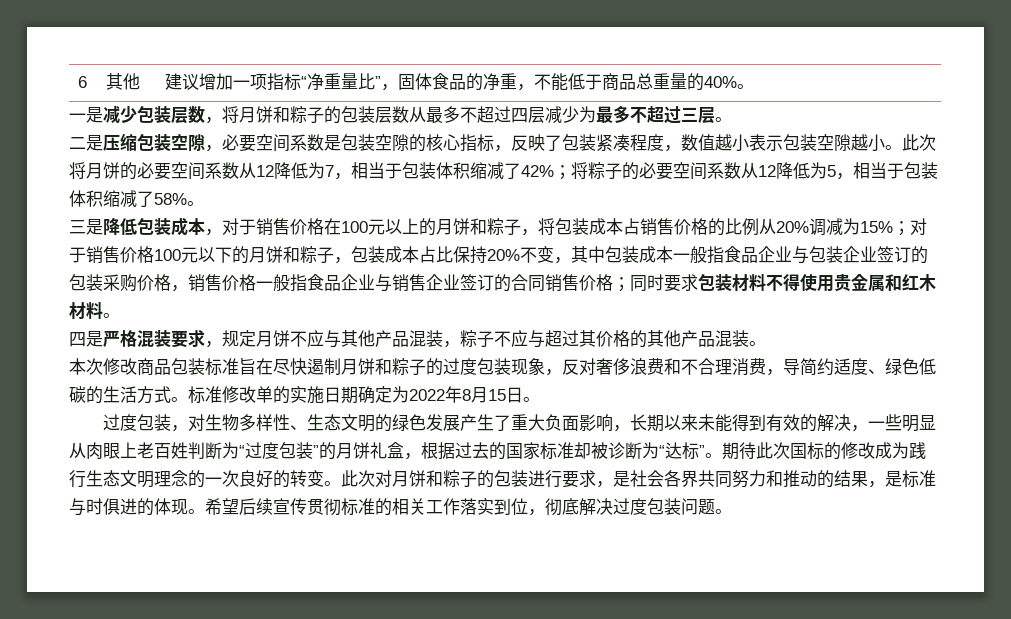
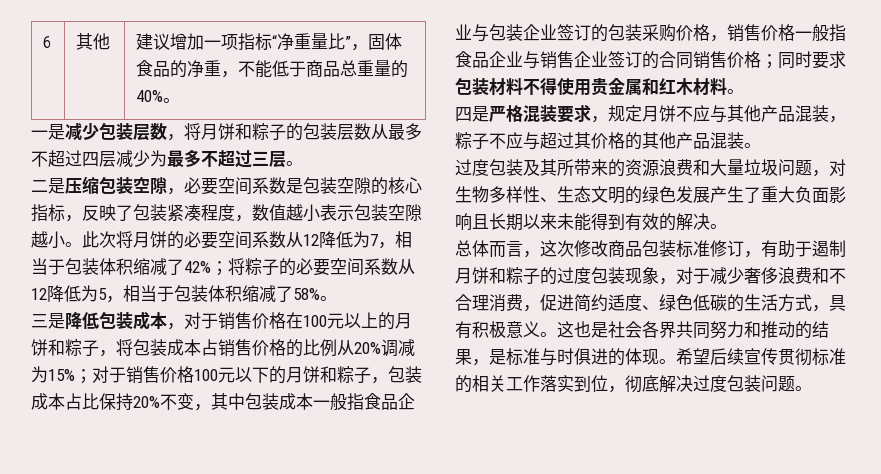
[69,358,936,376] [69,386,540,404] [103,414,172,431] 本次修改商品包装标准旨在尽快遏制月饼和粽子的过度包装现象，反对奢侈浪费和不合理消费，导简约适度、绿色低碳的生活方式。标准修改单的实施日期确定为2022年8月15日。 // 过度包装 -> [455,159,812,177] 过度包装及其所带来的资源浪费和大量垃圾问题
[613,425,631,432] ， -> [472,214,489,229] 且
[851,414,937,432] [69,442,926,460] [69,470,613,488] ，一些明显从肉眼上老百姓判断为“过度包装”的月饼礼盒，根据过去的国家标准却被诊断为“达标”。期待此次国标的修改成为践行生态文明理念的一次良好的转变。此次对月饼和粽子的包装进行要求， -> [710,224,727,229] [455,240,846,258] [455,267,846,285] [455,294,846,312] [455,321,591,339] 。 // 总体而言，这次修改商品包装标准修订，有助于遏制月饼和粽子的过度包装现象，对于减少奢侈浪费和不合理消费，促进简约适度、绿色低碳的生活方式，具有积极意义。这也

